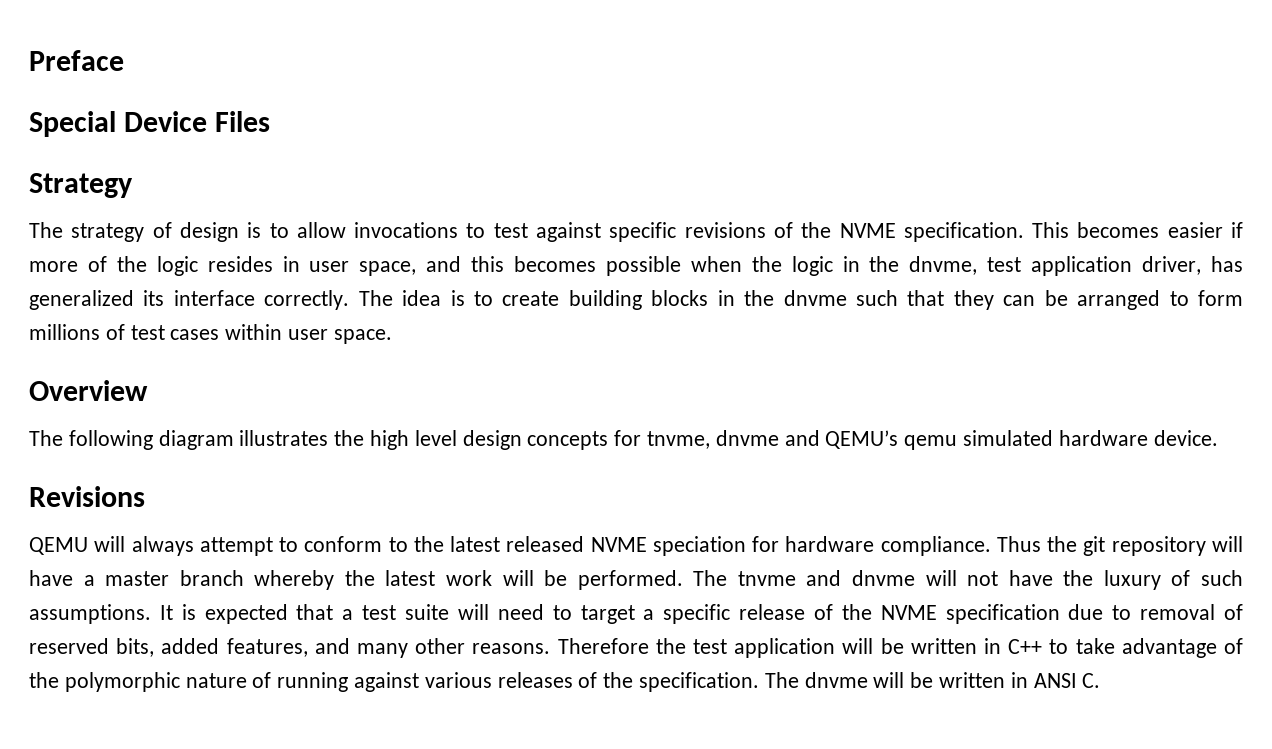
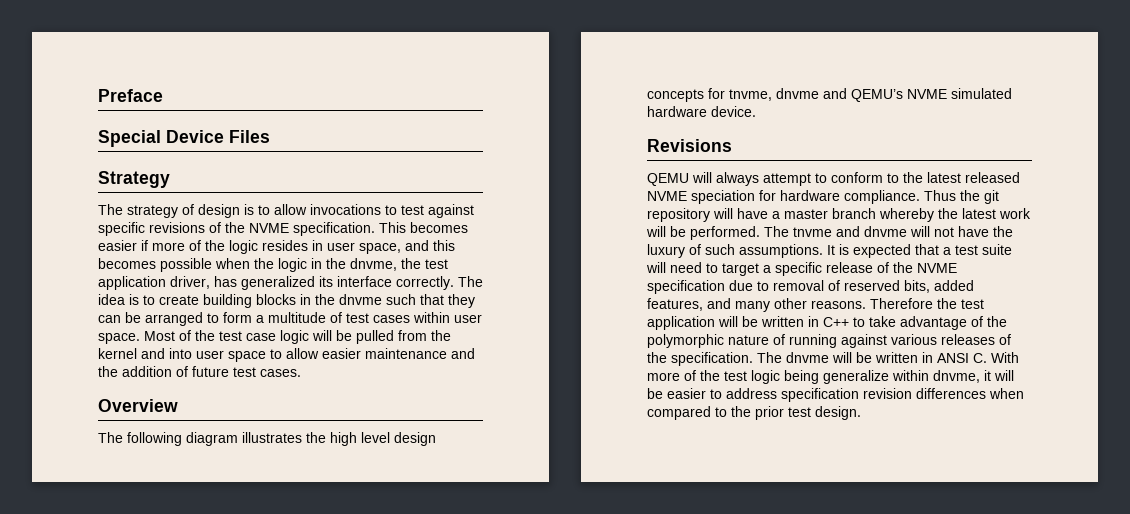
(978, 265) none -> [401,258,421,269] the
[29,324,100,340] millions -> [256,312,326,323] a multitude
(392, 336) none -> [144,330,451,344] [98,348,475,362] [98,366,301,377] Most of the test case logic will be pulled from the kernel and into user space to allow easier maintenance and the addition of future test cases.
[904,435,958,450] qemu -> [907,89,947,99] NVME
(1101, 680) none -> [991,352,1019,363] [647,370,1014,384] [647,388,1024,402] [647,406,861,420] With more of the test logic being generalize within dnvme, it will be easier to address specification revision differences when compared to the prior test design.

